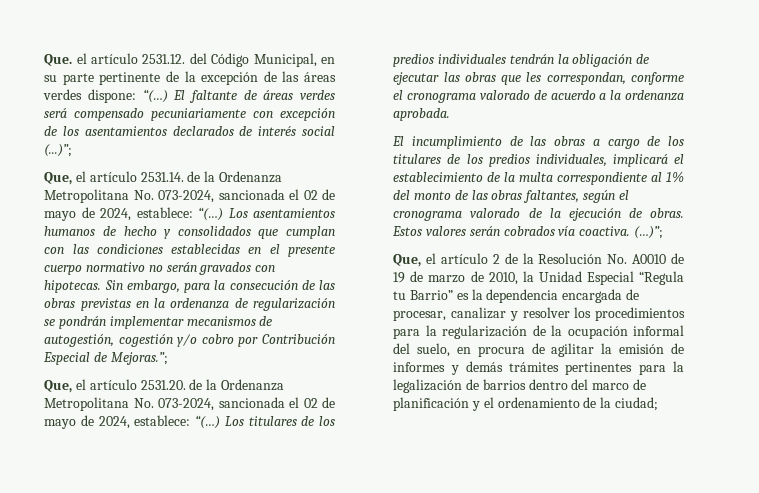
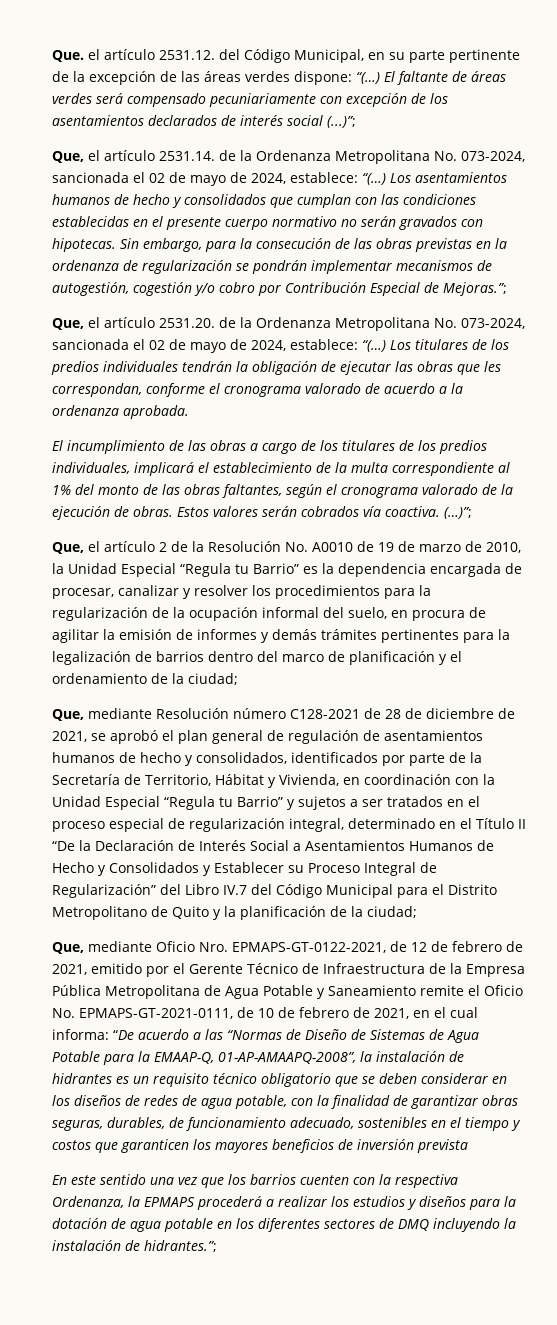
(658, 404) none -> [52,708,516,721] [52,730,484,744] [52,752,483,766] [52,774,496,788] [52,796,481,810] [52,818,527,832] [52,840,495,851] [52,862,438,876] [52,884,498,898] [52,906,418,920] [52,941,524,954] [52,963,526,977] [52,985,524,999] [52,1007,479,1019] [52,1029,480,1043] [52,1051,465,1065] [52,1073,508,1087] [52,1095,519,1109] [52,1117,522,1131] [52,1139,469,1153] [52,1174,459,1188] [52,1196,517,1210] [52,1218,517,1232] [52,1240,218,1252] // Que, mediante Resolución número C128-2021 de 28 de diciembre de 2021, se aprobó el plan general de regulación de asentamientos humanos de hecho y consolidados, identificados por parte de la Secretaría de Territorio, Hábitat y Vivienda, en coordinación con la Unidad Especial “Regula tu Barrio” y sujetos a ser tratados en el proceso especial de regularización integral, determinado en el Título II “De la Declaración de Interés Social a Asentamientos Humanos de Hecho y Consolidados y Establecer su Proceso Integral de Regularización” del Libro IV.7 del Código Municipal para el Distrito Metropolitano de Quito y la planificación de la ciudad; // Que, mediante Oficio Nro. EPMAPS-GT-0122-2021, de 12 de febrero de 2021, emitido por el Gerente Técnico de Infraestructura de la Empresa Pública Metropolitana de Agua Potable y Saneamiento remite el Oficio No. EPMAPS-GT-2021-0111, de 10 de febrero de 2021, en el cual informa: “De acuerdo a las “Normas de Diseño de Sistemas de Agua Potable para la EMAAP-Q, 01-AP-AMAAPQ-2008”, la instalación de hidrantes es un requisito técnico obligatorio que se deben considerar en los diseños de redes de agua potable, con la finalidad de garantizar obras seguras, durables, de funcionamiento adecuado, sostenibles en el tiempo y costos que garanticen los mayores beneficios de inversión prevista // En este sentido una vez que los barrios cuenten con la respectiva Ordenanza, la EPMAPS procederá a realizar los estudios y diseños para la dotación de agua potable en los diferentes sectores de DMQ incluyendo la instalación de hidrantes.”;

